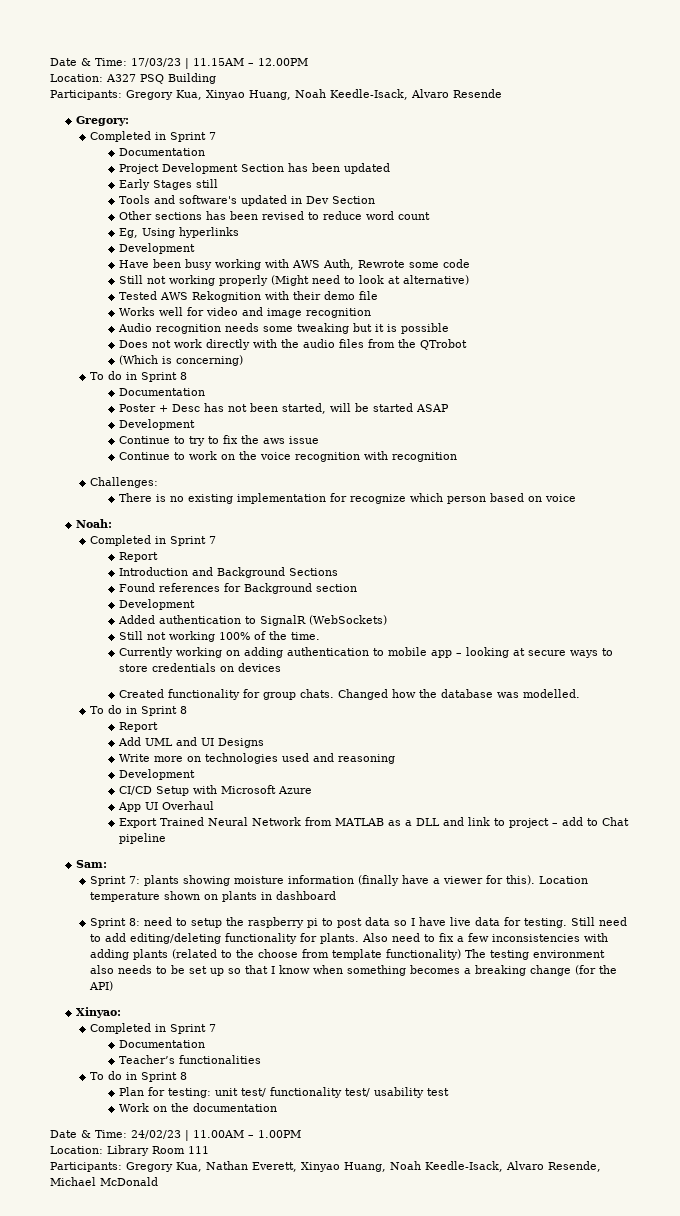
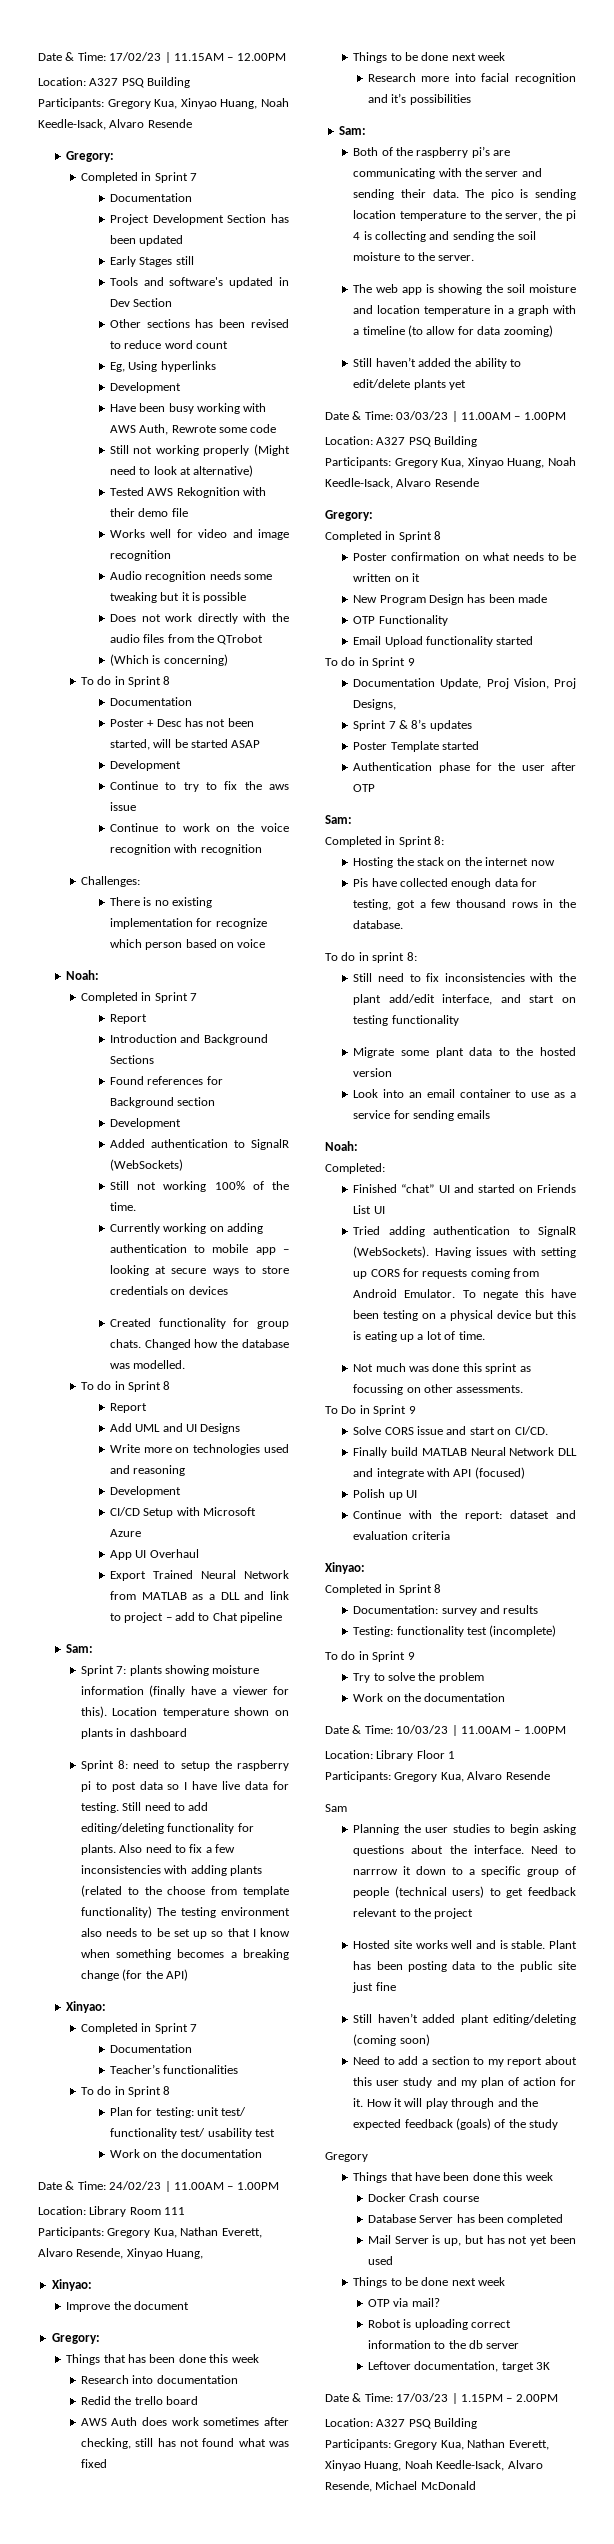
[50,58,181,67] Date & Time: 17/03/23 -> [38,52,162,61] Date & Time: 17/02/23
(209, 1150) none -> [38,2227,262,2238] [38,2248,204,2259] [51,2279,92,2291] [66,2301,190,2312] [51,2333,100,2344] [66,2354,259,2365] [80,2375,238,2384] [80,2396,198,2405] [80,2417,289,2426] [80,2438,289,2449] [80,2459,107,2468] [353,52,506,63] [367,73,576,84] [367,93,471,105] [338,126,366,135] [353,146,511,158] [353,168,542,179] [353,189,576,200] [353,210,576,221] [353,231,536,242] [353,252,475,261] [353,284,576,295] [353,305,576,316] [353,325,553,337] [353,357,522,369] [353,379,467,390] [325,411,566,422] [325,436,478,447] [325,457,576,468] [325,478,479,489] [325,510,373,521] [325,531,442,542] [353,552,576,561] [353,573,421,582] [353,594,548,605] [353,615,448,626] [353,636,534,647] [325,657,415,668] [353,678,576,689] [353,699,397,710] [353,719,472,731] [353,741,480,752] [353,762,576,773] [353,784,376,792] [325,815,352,824] [325,836,445,847] [353,857,555,868] [353,878,538,889] [353,899,576,910] [353,920,404,929] [325,952,417,963] [353,973,576,982] [353,994,576,1005] [353,1015,459,1026] [353,1047,576,1058] [353,1068,393,1077] [353,1089,576,1098] [353,1110,491,1121] [325,1141,358,1151] [325,1163,385,1174] [353,1184,576,1193] [353,1205,385,1214] [353,1226,576,1237] [353,1246,576,1258] [353,1268,540,1279] [353,1289,576,1300] [353,1310,576,1321] [353,1331,485,1342] [353,1363,531,1374] [353,1384,524,1395] [325,1405,416,1416] [353,1426,548,1435] [353,1447,577,1458] [353,1467,525,1479] [353,1489,418,1500] [353,1510,576,1521] [353,1531,450,1540] [325,1562,365,1574] [325,1584,442,1595] [353,1605,539,1616] [353,1625,557,1637] [325,1651,415,1662] [353,1672,484,1683] [353,1693,506,1702] [325,1725,566,1736] [325,1750,456,1761] [325,1771,550,1782] [325,1804,347,1812] [353,1824,576,1835] [353,1845,576,1856] [353,1866,576,1877] [353,1886,576,1898] [353,1908,474,1919] [353,1940,577,1949] [353,1961,576,1972] [352,1982,396,1993] [353,2013,576,2025] [353,2034,430,2046] [353,2056,577,2067] [353,2077,576,2088] [353,2098,538,2109] [353,2118,559,2130] [325,2152,368,2162] [353,2172,553,2183] [367,2193,479,2202] [367,2214,564,2225] [367,2235,576,2246] [367,2256,393,2265] [353,2277,506,2288] [367,2298,440,2307] [367,2319,511,2330] [367,2340,520,2349] [367,2361,550,2372] [325,2393,558,2404] [325,2418,478,2429] // Participants: Gregory Kua, Nathan Everett, Alvaro Resende, Xinyao Huang, // Xinyao: // Improve the document // Gregory: // Things that has been done this week // Research into documentation // Redid the trello board // AWS Auth does work sometimes after checking, still has not found what was fixed // Things to be done next week // Research more into facial recognition and it’s possibilities // Sam: // Both of the raspberry pi’s are communicating with the server and sending their data. The pico is sending location temperature to the server, the pi 4 is collecting and sending the soil moisture to the server. // The web app is showing the soil moisture and location temperature in a graph with a timeline (to allow for data zooming) // Still haven’t added the ability to edit/delete plants yet // Date & Time: 03/03/23 | 11.00AM – 1.00PM // Location: A327 PSQ Building // Participants: Gregory Kua, Xinyao Huang, Noah Keedle-Isack, Alvaro Resende // Gregory: // Completed in Sprint 8 // Poster confirmation on what needs to be written on it // New Program Design has been made // OTP Functionality // Email Upload functionality started // To do in Sprint 9 // Documentation Update, Proj Vision, Proj Designs, // Sprint 7 & 8’s updates // Poster Template started // Authentication phase for the user after OTP // Sam: // Completed in Sprint 8: // Hosting the stack on the internet now // Pis have collected enough data for testing, got a few thousand rows in the database. // To do in sprint 8: // Still need to fix inconsistencies with the plant add/edit interface, and start on testing functionality // Migrate some plant data to the hosted version // Look into an email container to use as a service for sending emails // Noah: // Completed: // Finished “chat” UI and started on Friends List UI // Tried adding authentication to SignalR (WebSockets). Having issues with setting up CORS for requests coming from Android Emulator. To negate this have been testing on a physical device but this is eating up a lot of time. // Not much was done this sprint as focussing on other assessments. // To Do in Sprint 9 // Solve CORS issue and start on CI/CD. // Finally build MATLAB Neural Network DLL and integrate with API (focused) // Polish up UI // Continue with the report: dataset and evaluation criteria // Xinyao: // Completed in Sprint 8 // Documentation: survey and results // Testing: functionality test (incomplete) // To do in Sprint 9 // Try to solve the problem // Work on the documentation // Date & Time: 10/03/23 | 11.00AM – 1.00PM // Location: Library Floor 1 // Participants: Gregory Kua, Alvaro Resende // Sam // Planning the user studies to begin asking questions about the interface. Need to narrrow it down to a specific group of people (technical users) to get feedback relevant to the project // Hosted site works well and is stable. Plant has been posting data to the public site just fine // Still haven’t added plant editing/deleting (coming soon) // Need to add a section to my report about this user study and my plan of action for it. How it will play through and the expected feedback (goals) of the study // Gregory // Things that have been done this week // Docker Crash course // Database Server has been completed // Mail Server is up, but has not yet been used // Things to be done next week // OTP via mail? // Robot is uploading correct information to the db server // Leftover documentation, target 3K // Date & Time: 17/03/23 | 1.15PM – 2.00PM // Location: A327 PSQ Building

